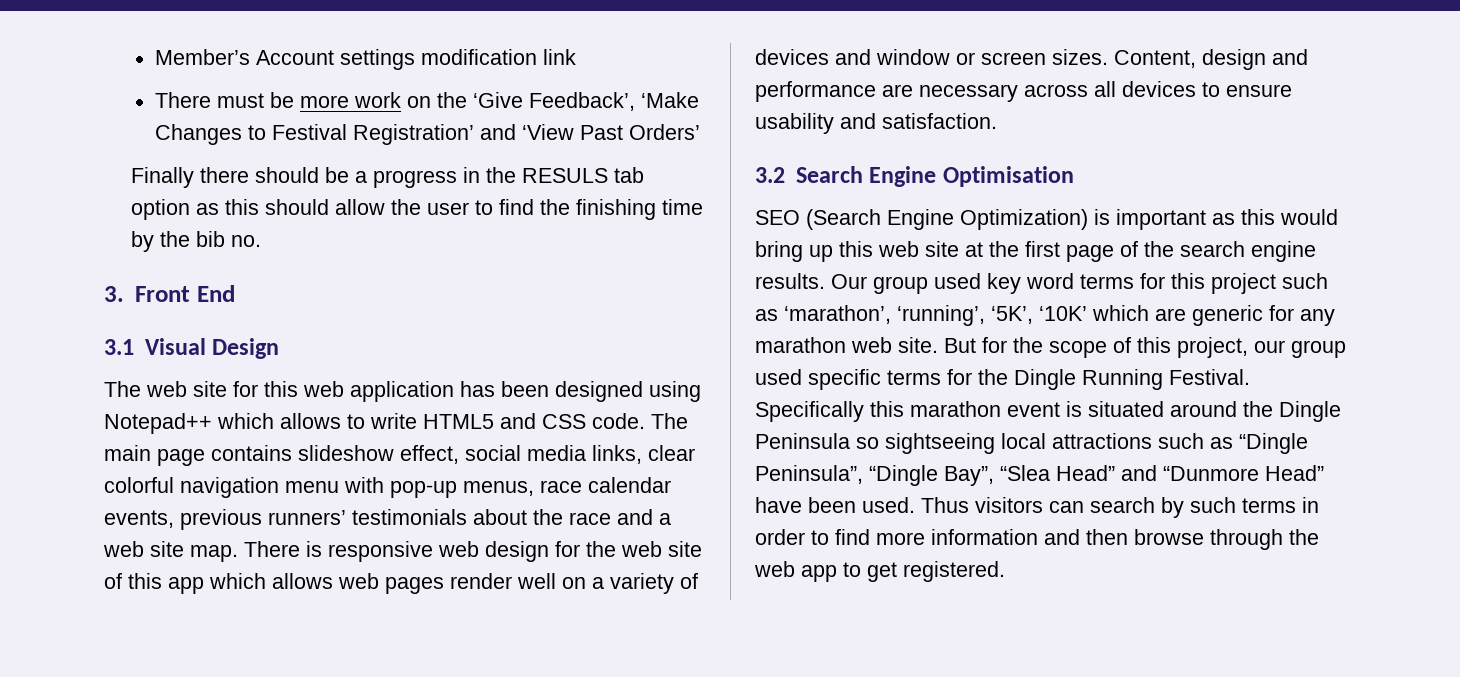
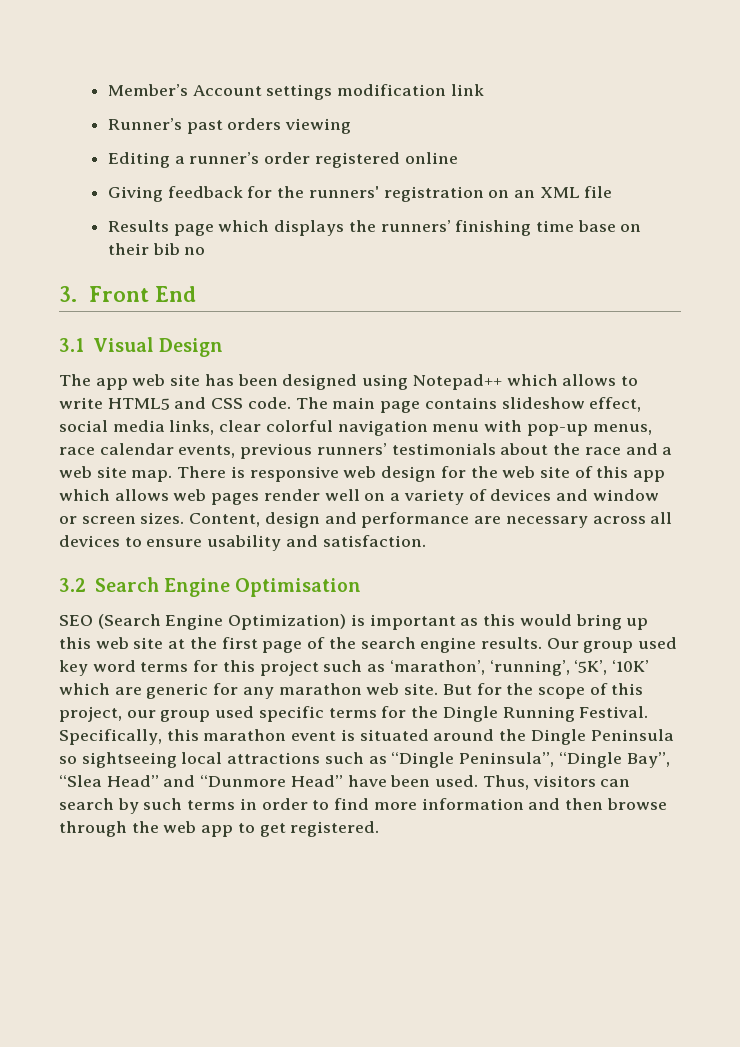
[155,92,700,111] [155,124,701,145] [131,167,645,188] [131,199,704,220] [131,231,262,252] There must be more work on the ‘Give Feedback’, ‘Make Changes to Festival Registration’ and ‘View Past Orders’ // Finally there should be a progress in the RESULS tab option as this should allow the user to find the finishing time by the bib no. -> [107,118,352,134] [107,152,458,168] [107,186,613,202] [107,220,642,236] [107,243,206,255] Runner’s past orders viewing // Editing a runner’s order registered online // Giving feedback for the runners' registration on an XML file // Results page which displays the runners’ finishing time base on their bib no
[146,381,454,402] web site for this web application -> [95,374,201,390] app web site
[755,401,864,422] Specifically -> [59,729,162,745] Specifically,
[921,497,969,513] Thus -> [482,775,529,790] Thus,

